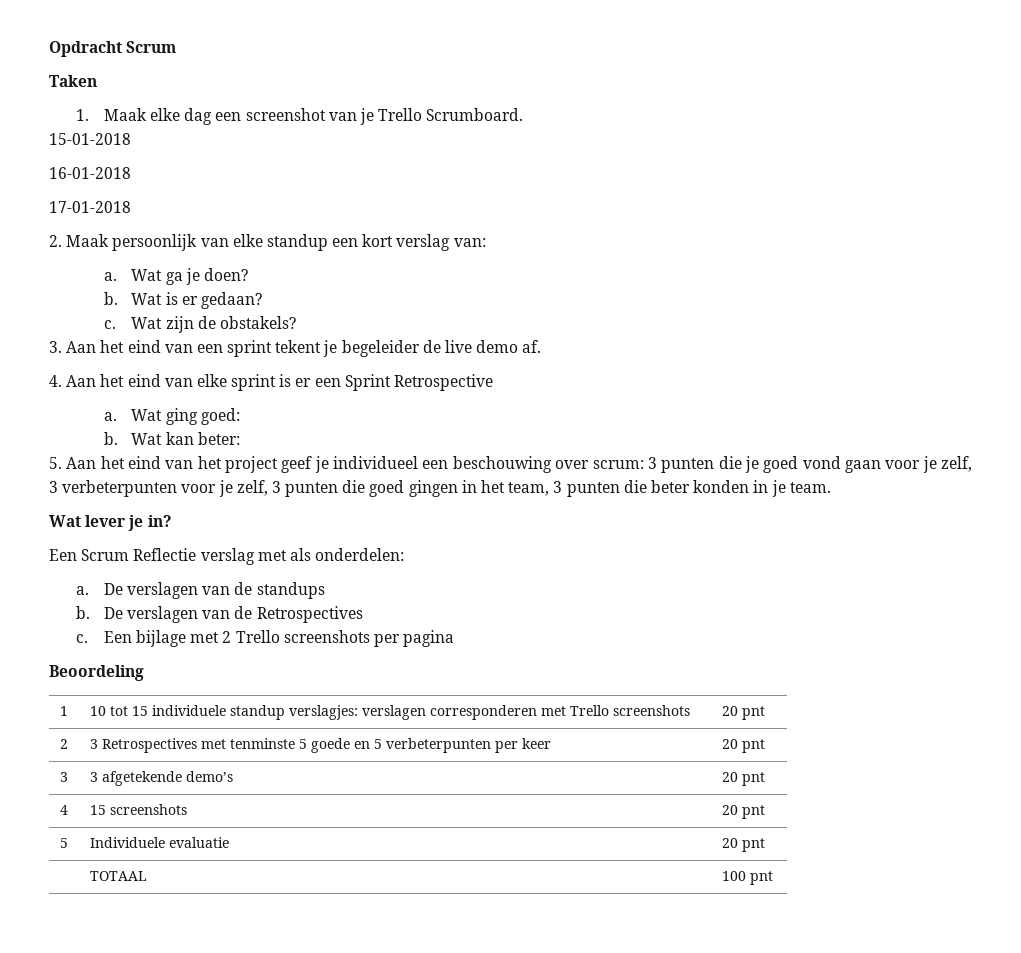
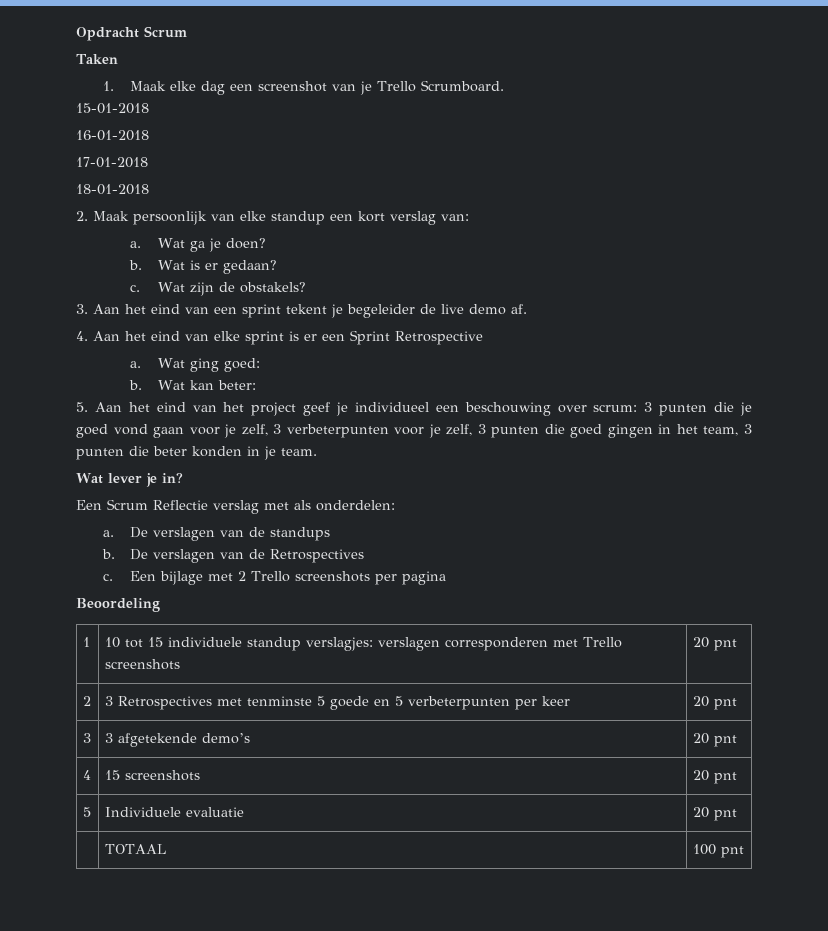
(131, 207) none -> [76,184,149,195] // 18-01-2018

